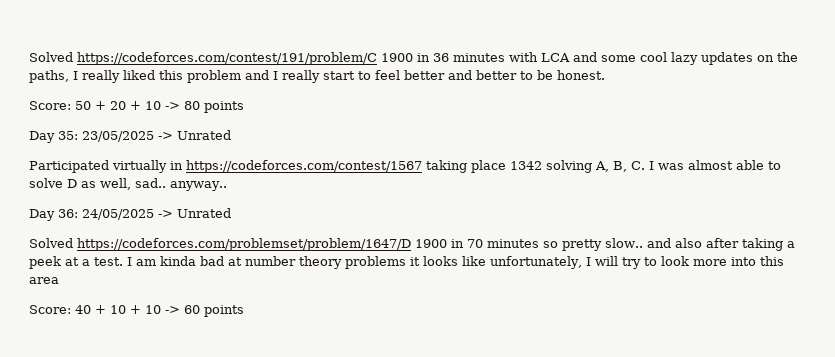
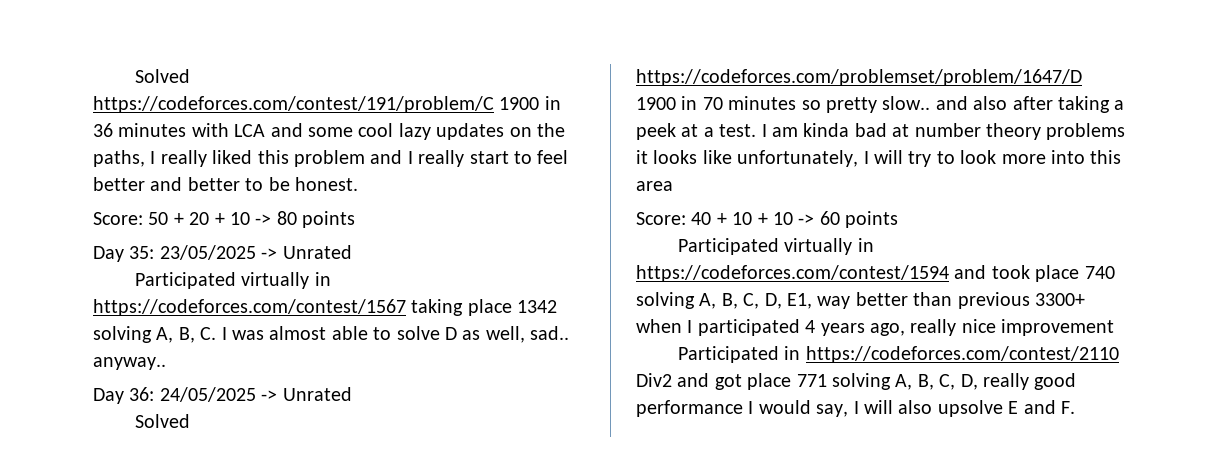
(244, 311) none -> [678,238,874,255] [636,265,1115,282] [636,292,1085,309] [636,319,1115,336] [678,346,1119,363] [636,373,1077,390] [636,400,1075,417] // Participated virtually in https://codeforces.com/contest/1594 and took place 740 solving A, B, C, D, E1, way better than previous 3300+ when I participated 4 years ago, really nice improvement // Participated in https://codeforces.com/contest/2110 Div2 and got place 771 solving A, B, C, D, really good performance I would say, I will also upsolve E and F.

